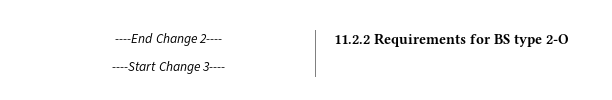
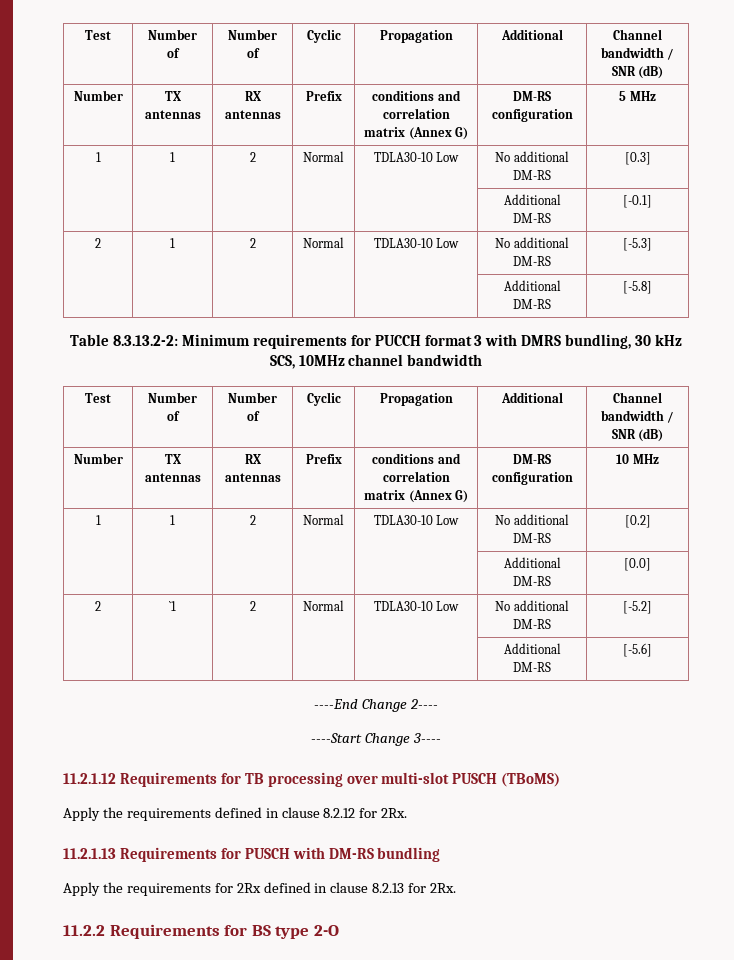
(114, 38) none -> [85,30,111,40] [148,29,197,40] [167,48,180,58] [228,29,277,40] [247,48,260,58] [306,29,341,43] [379,30,453,43] [500,29,563,40] [613,29,662,40] [600,47,675,60] [611,65,664,79] [73,90,123,101] [164,91,181,101] [144,110,201,119] [244,91,261,101] [224,110,281,119] [305,91,342,101] [372,90,461,101] [382,108,450,119] [363,127,469,140] [513,91,551,101] [491,109,573,122] [619,91,656,101] [95,152,101,162] [170,152,175,162] [249,152,256,162] [303,151,344,162] [373,152,460,162] [495,151,569,162] [513,170,551,180] [624,152,651,165] [503,194,561,205] [513,213,551,223] [623,195,652,208] [95,238,101,248] [170,238,175,248] [249,238,256,248] [303,237,344,248] [373,238,460,248] [495,237,569,248] [513,256,551,266] [623,238,652,251] [503,280,561,291] [513,299,551,309] [623,281,652,294] [70,334,682,349] [269,354,483,369] [85,393,111,403] [148,392,197,403] [167,411,180,421] [228,392,277,403] [247,411,260,421] [306,392,341,406] [379,393,453,406] [500,392,563,403] [613,392,662,403] [600,410,675,423] [611,428,664,442] [73,453,123,464] [164,454,181,464] [144,473,201,482] [244,454,261,464] [224,473,281,482] [305,454,342,464] [372,453,461,464] [382,471,450,482] [363,490,469,503] [513,454,551,464] [491,472,573,485] [616,454,659,464] [95,515,101,525] [170,515,175,525] [249,515,256,525] [303,514,344,525] [373,515,460,525] [495,514,569,525] [513,533,551,543] [624,515,651,528] [503,557,561,568] [513,576,551,586] [624,558,651,571] [95,601,101,611] [169,601,176,611] [249,601,256,611] [303,600,344,611] [373,601,460,611] [495,600,569,611] [513,619,551,629] [623,601,652,614] [503,643,561,654] [513,662,551,672] [623,643,652,657] Test | Number of | Number of | Cyclic | Propagation | Additional | Channel bandwidth / SNR (dB) // Number | TX antennas | RX antennas | Prefix | conditions and correlation matrix (Annex G) | DM-RS configuration | 5 MHz // 1 | 1 | 2 | Normal | TDLA30-10 Low | No additional DM-RS | [0.3] // | | | | | Additional DM-RS | [-0.1] // 2 | 1 | 2 | Normal | TDLA30-10 Low | No additional DM-RS | [-5.3] // | | | | | Additional DM-RS | [-5.8] // Table 8.3.13.2-2: Minimum requirements for PUCCH format 3 with DMRS bundling, 30 kHz SCS, 10MHz channel bandwidth // Test | Number of | Number of | Cyclic | Propagation | Additional | Channel bandwidth / SNR (dB) // Number | TX antennas | RX antennas | Prefix | conditions and correlation matrix (Annex G) | DM-RS configuration | 10 MHz // 1 | 1 | 2 | Normal | TDLA30-10 Low | No additional DM-RS | [0.2] // | | | | | Additional DM-RS | [0.0] // 2 | `1 | 2 | Normal | TDLA30-10 Low | No additional DM-RS | [-5.2] // | | | | | Additional DM-RS | [-5.6] //
(226, 66) none -> [63,772,561,787] [63,807,408,821] [63,847,441,862] [63,882,457,896] // 11.2.1.12 Requirements for TB processing over multi-slot PUSCH (TBoMS) // Apply the requirements defined in clause 8.2.12 for 2Rx. // 11.2.1.13 Requirements for PUSCH with DM-RS bundling // Apply the requirements for 2Rx defined in clause 8.2.13 for 2Rx.

